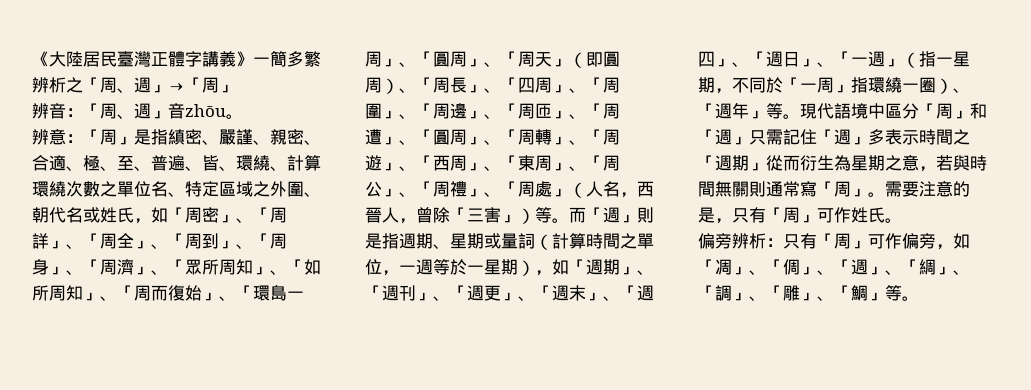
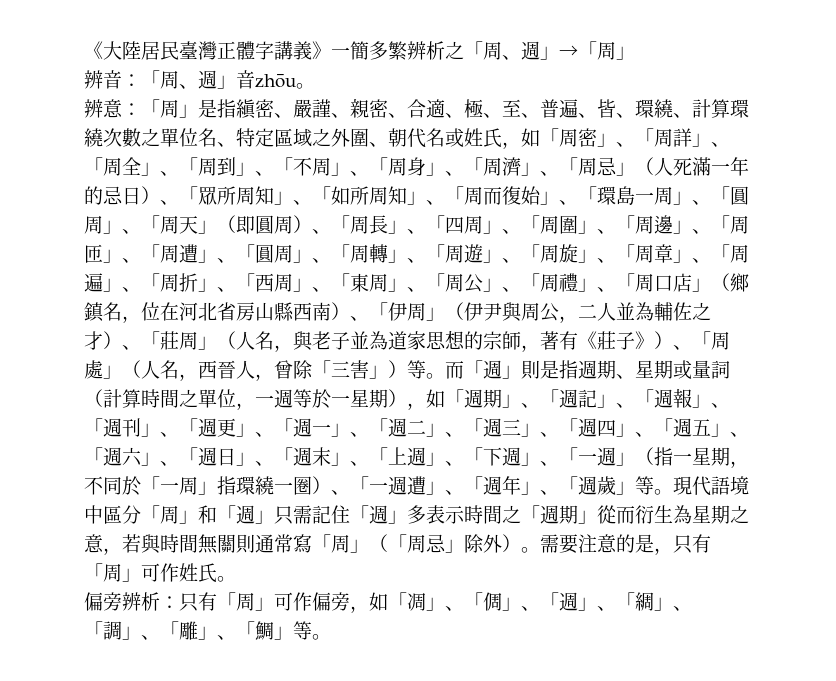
(270, 240) none -> [293,157,388,176] 不周」、「
(185, 266) none -> [578,157,749,176] [84,186,198,205] 周忌」（人死滿一年的忌日）、「
(433, 162) none -> [540,244,749,263] [84,273,255,292] 周旋」、「周章」、「周遍」、「周折」、「
(535, 189) none -> [654,273,749,292] [84,302,711,323] [84,330,730,352] 口店」（鄉鎮名，位在河北省房山縣西南）、「伊周」（伊尹與周公，二人並為輔佐之才）、「莊周」（人名，與老子並為道家思想的宗師，著有《莊子》）、「周
(399, 293) none -> [578,388,730,408] [84,418,122,437] 記」、「週報」、「週
[569,285,586,301] 末 -> [312,418,521,437] 一」、「週二」、「週三
[783,51,800,67] 日 -> [692,419,749,437] [84,447,521,466] 五」、「週六」、「週日」、「週末」、「上週」、「下週
[715,102,749,119] 週年 -> [369,476,616,495] 一週遭」、「週年」、「週歲
(868, 192) none -> [369,534,521,553] （「周忌」除外）

